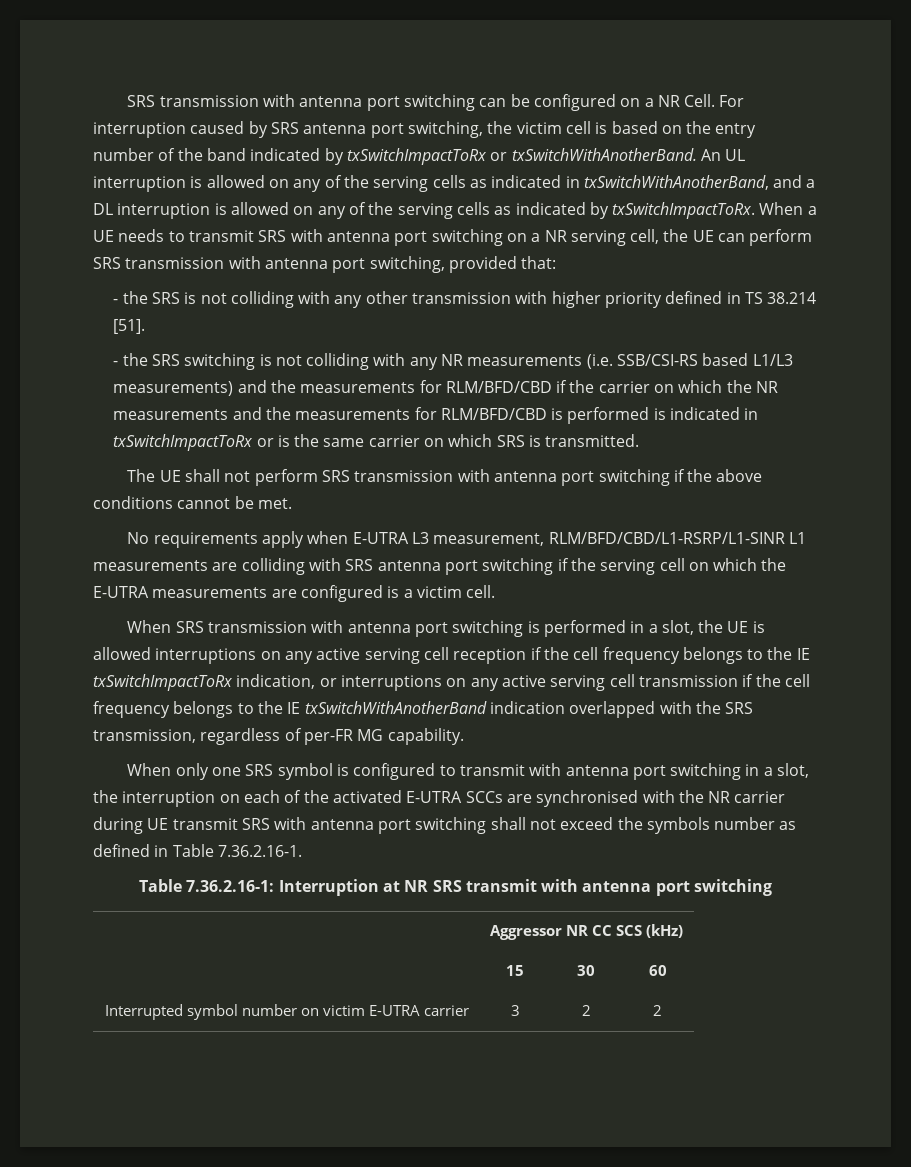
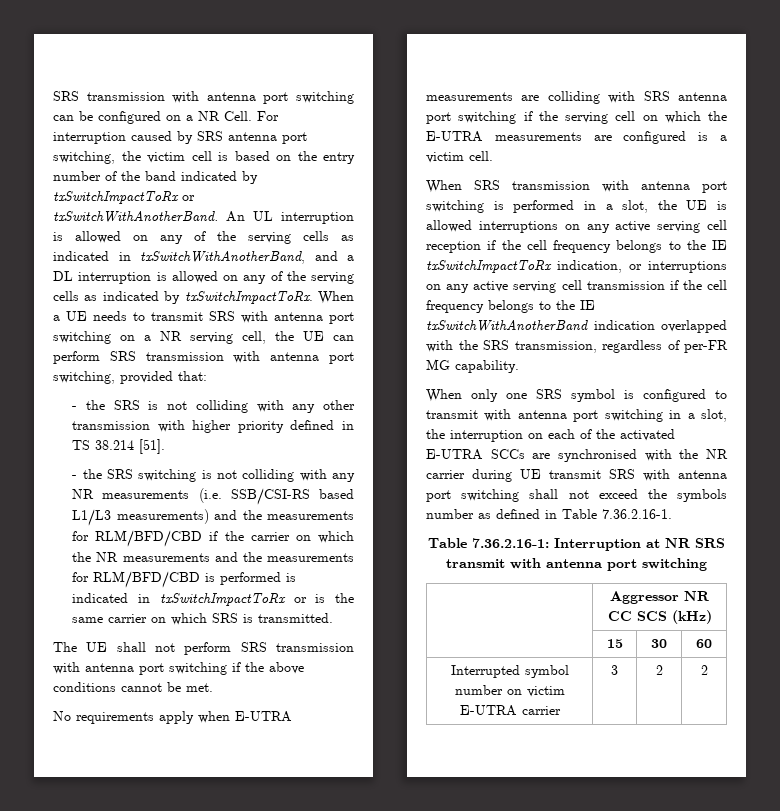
[411,532,806,546] L3 measurement, RLM/BFD/CBD/L1-RSRP/L1-SINR L1 -> (292, 716) none

